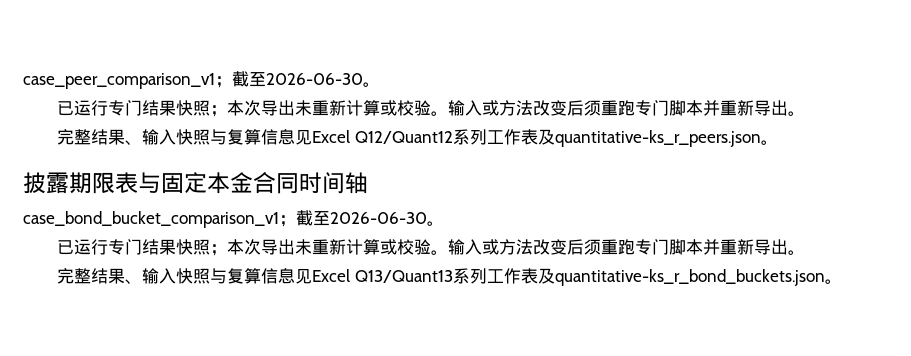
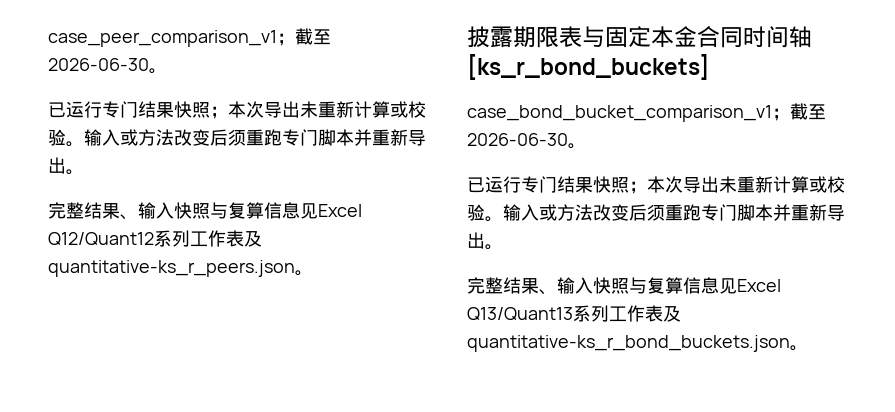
(368, 183) none -> [467,54,710,80] [ks_r_bond_buckets]

